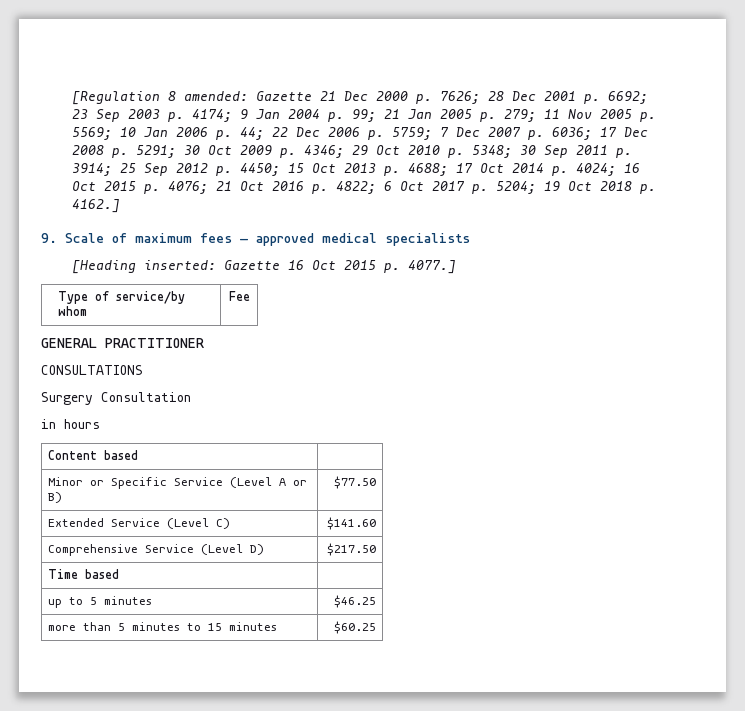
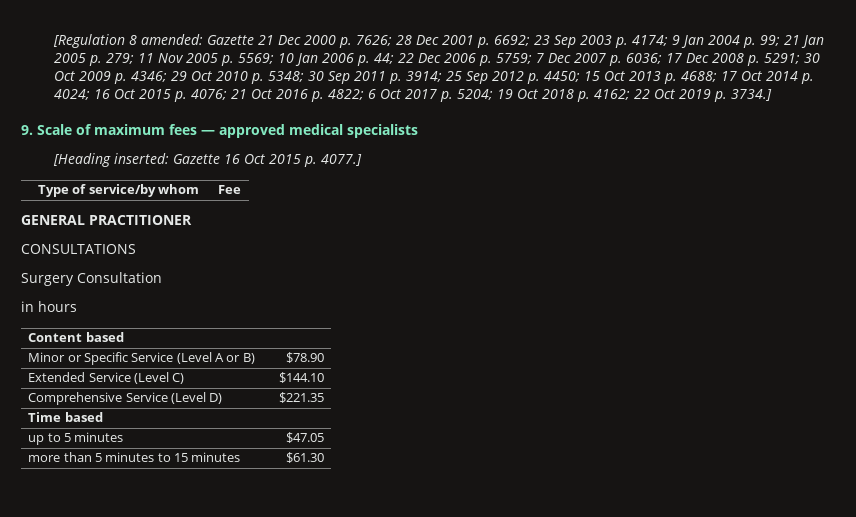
[72,199,121,213] 4162.] -> [593,89,772,102] 4162; 22 Oct 2019 p. 3734.]
[333,476,376,489] $77.50 -> [285,352,324,363] $78.90
[326,517,376,530] $141.60 -> [278,372,324,383] $144.10
[326,543,376,556] $217.50 -> [278,392,324,403] $221.35
[333,595,376,608] $46.25 -> [285,432,324,443] $47.05
[333,621,376,634] $60.25 -> [285,452,324,463] $61.30

